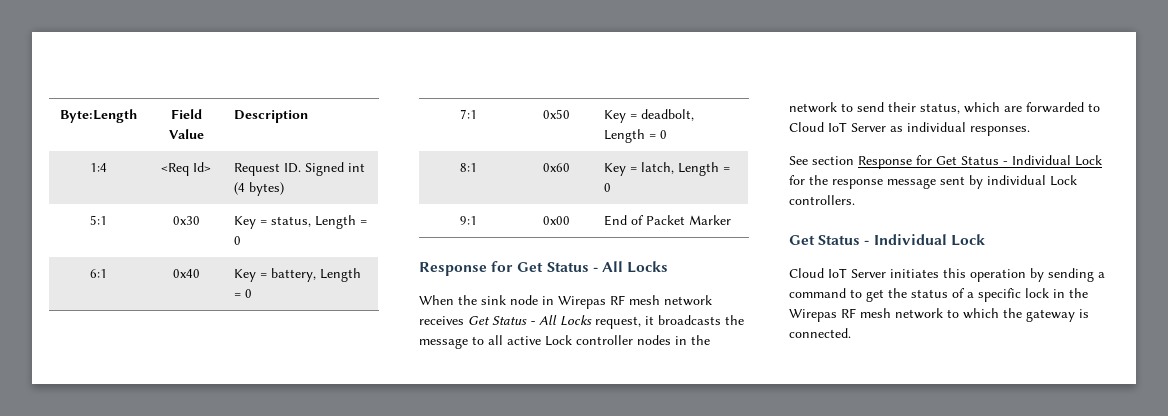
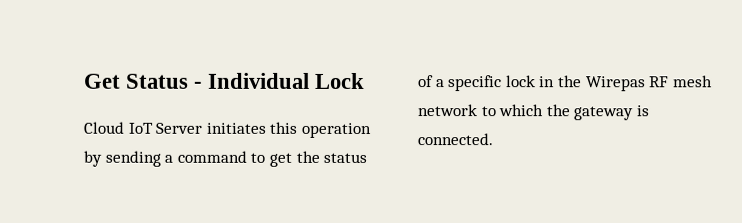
[60,109,137,123] [170,109,202,119] [168,129,204,139] [234,110,309,123] [90,163,107,172] [161,162,211,176] [234,162,366,176] [234,182,285,196] [90,215,107,225] [172,216,200,225] [234,215,368,229] [234,236,242,245] [90,269,107,278] [172,269,200,278] [234,268,362,282] [234,289,253,298] [460,109,477,119] [542,109,570,119] [604,109,695,123] [604,129,668,143] [460,163,477,172] [542,163,570,172] [604,162,731,176] [604,183,612,192] [460,216,477,225] [542,216,570,225] [604,215,732,226] [419,261,669,276] [419,295,712,309] [419,315,744,329] [419,335,710,349] [789,102,1100,114] [789,122,1030,136] [789,155,1102,169] [789,175,1077,189] [789,195,855,205] Byte:Length | Field Value | Description // 1:4 | <Req Id> | Request ID. Signed int (4 bytes) // 5:1 | 0x30 | Key = status, Length = 0 // 6:1 | 0x40 | Key = battery, Length = 0 // 7:1 | 0x50 | Key = deadbolt, Length = 0 // 8:1 | 0x60 | Key = latch, Length = 0 // 9:1 | 0x00 | End of Packet Marker // Response for Get Status - All Locks // When the sink node in Wirepas RF mesh network receives Get Status - All Locks request, it broadcasts the message to all active Lock controller nodes in the network to send their status, which are forwarded to Cloud IoT Server as individual responses. // See section Response for Get Status - Individual Lock for the response message sent by individual Lock controllers. // -> (84, 81) none

